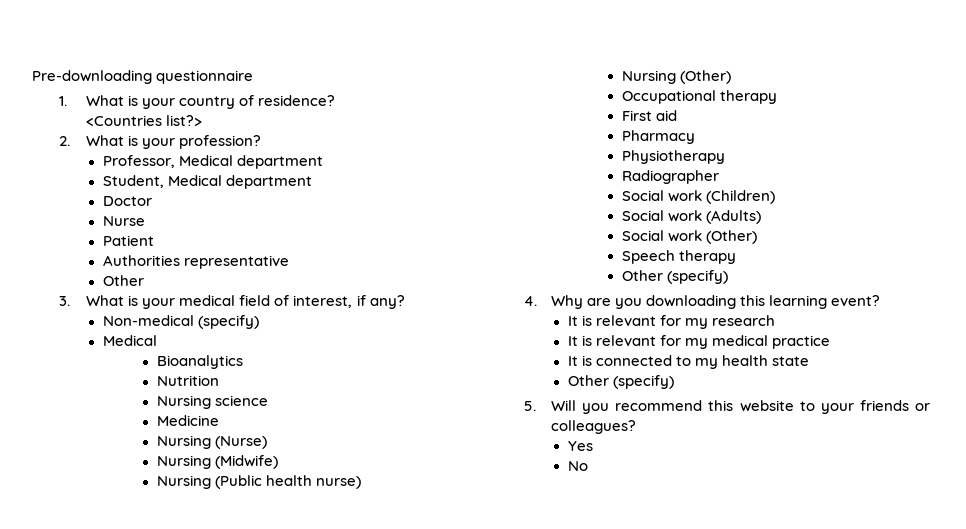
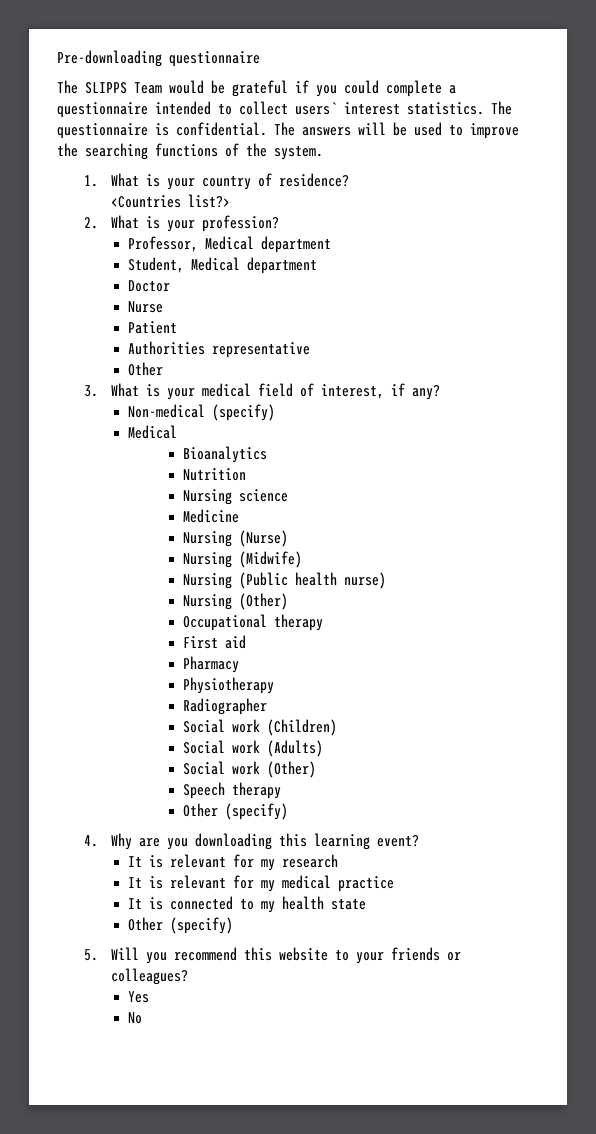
(254, 77) none -> [57,80,456,97] [57,101,512,118] [57,122,519,139] [57,143,323,160] // The SLIPPS Team would be grateful if you could complete a questionnaire intended to collect users` interest statistics. The questionnaire is confidential. The answers will be used to improve the searching functions of the system.

